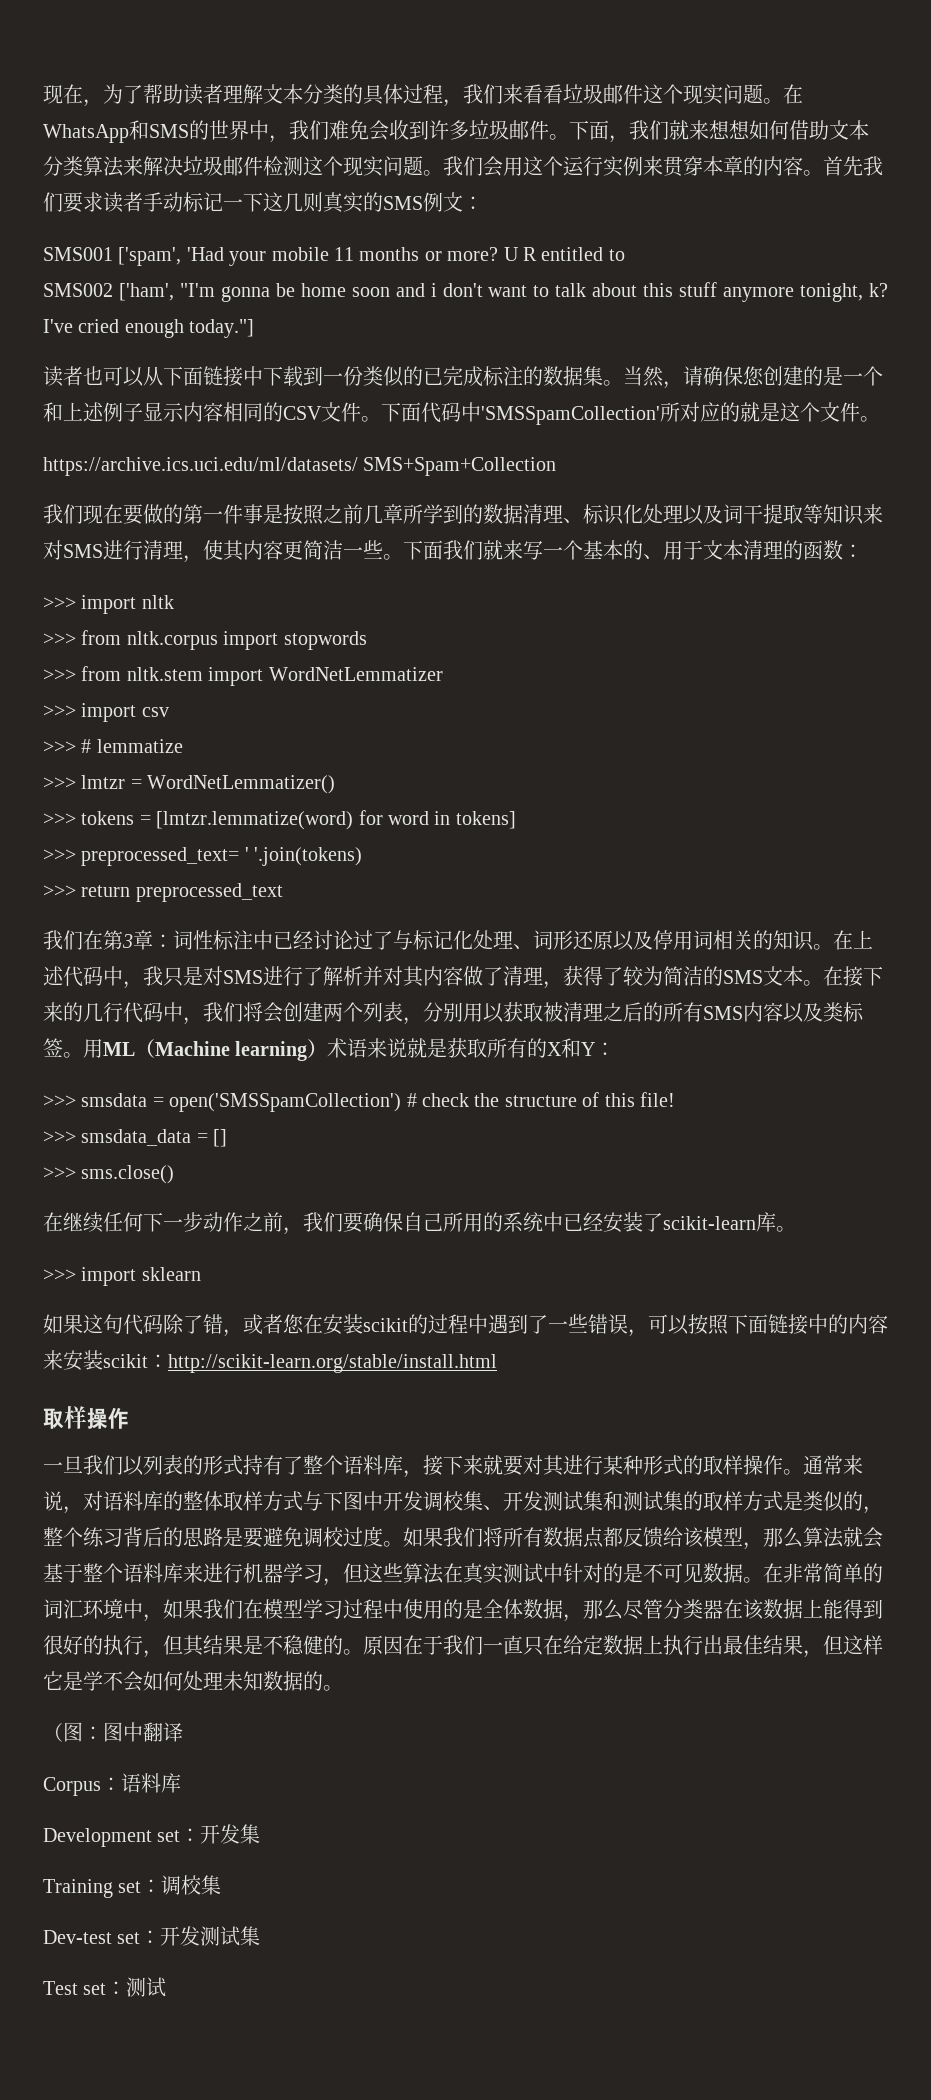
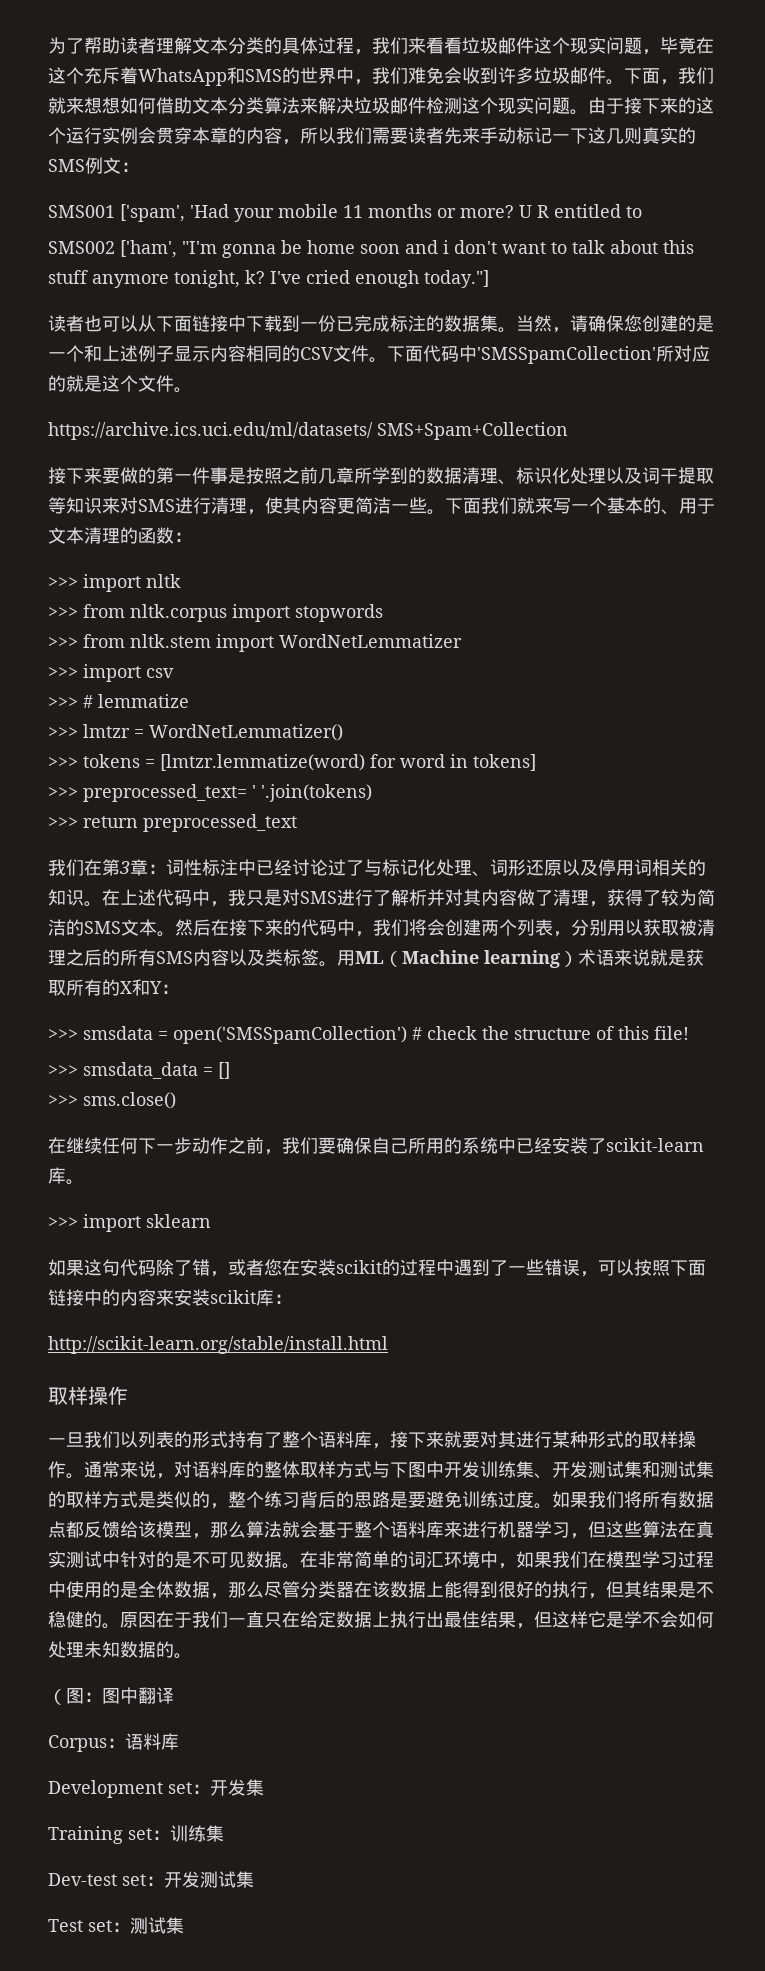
[43,84,103,107] 现在， -> (48, 45) none
[763,84,803,104] 。在 -> [642,37,714,55] [48,67,138,84] ，毕竟在这个充斥着
[443,156,523,177] 我们会用 -> [588,97,696,114] 由于接下来的
[643,156,663,176] 来 -> [138,127,156,144] 会
[803,156,883,176] [43,192,143,213] 。首先我们要求读者 -> [282,127,480,145] ，所以我们需要读者先来
[363,366,423,387] 类似的 -> (336, 323) none
[43,504,123,524] 我们现在 -> [48,467,102,484] 接下来
(823, 983) none -> [175,919,211,936] 然后
[83,1002,123,1022] 几行 -> (301, 927) none
[148,1354,168,1368] ： -> [256,1289,292,1306] 库： //
[423,1491,464,1511] 调校 -> [480,1461,516,1478] 训练
[303,1527,344,1547] 调校 -> [462,1491,498,1508] 训练
[161,1875,203,1895] 调校 -> [170,1825,206,1842] 训练
(167, 1987) none -> [166,1917,184,1934] 集

